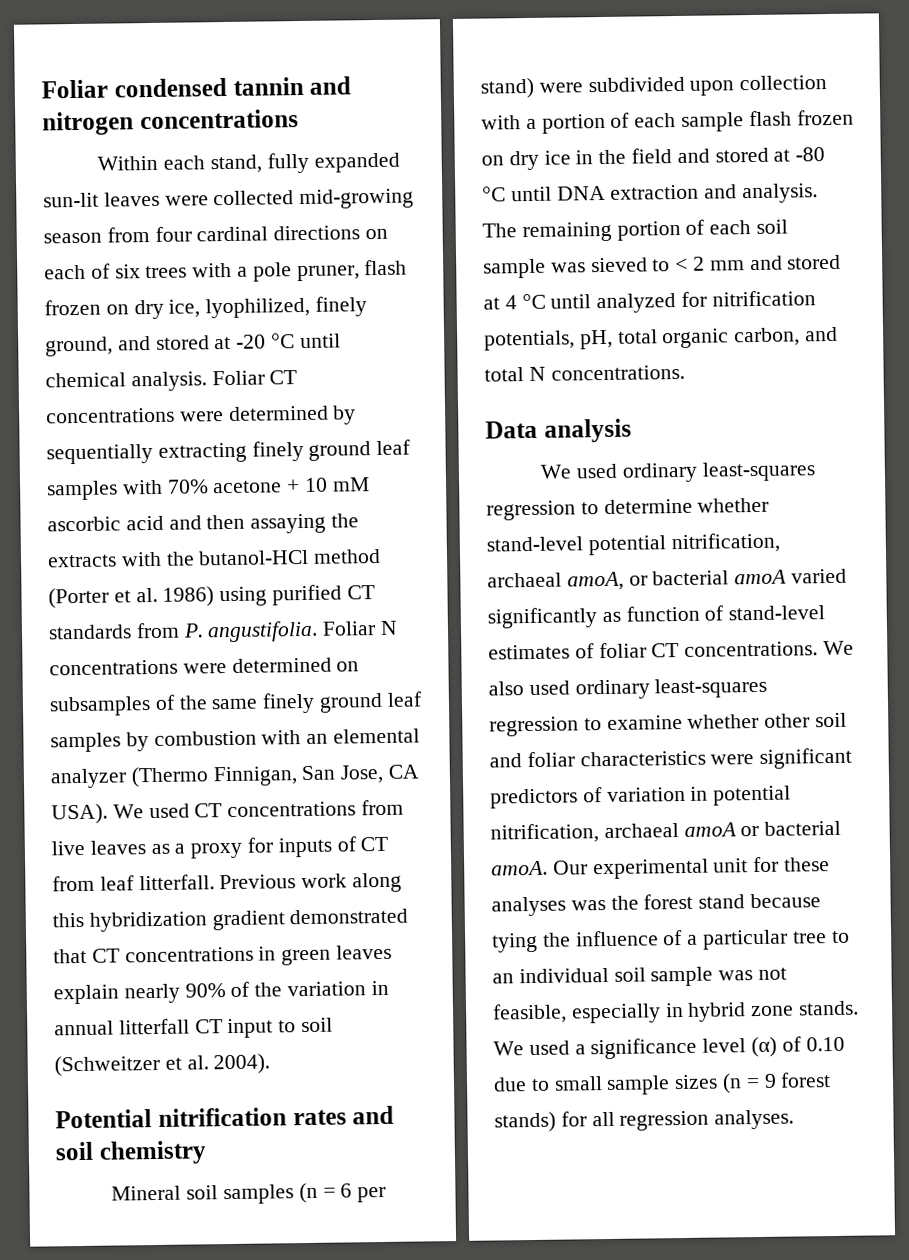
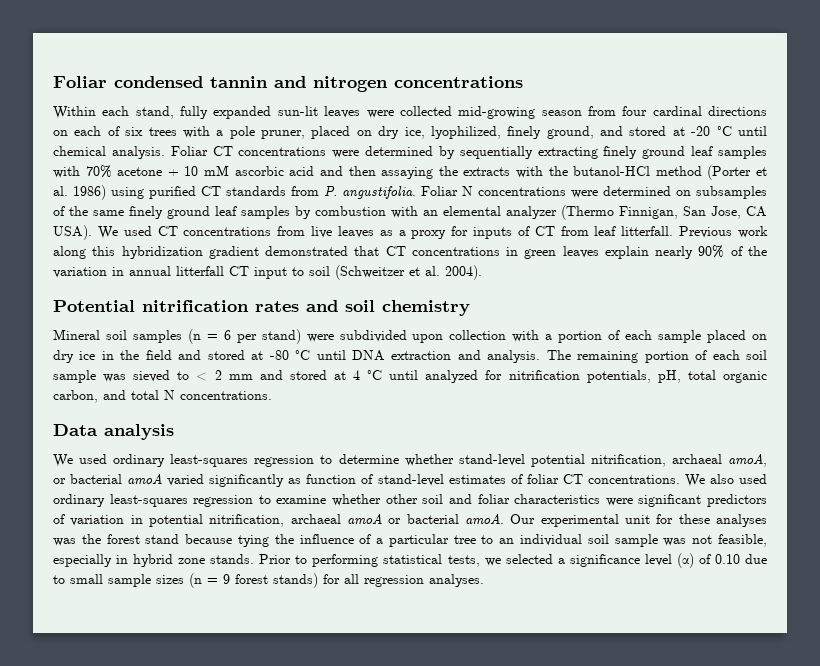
[364,259,408,276] [44,299,101,316] flash frozen -> [311,126,351,139] placed
[748,109,854,127] flash frozen -> [707,330,747,343] placed
[493,1040,570,1056] We used -> [259,554,553,567] Prior to performing statistical tests, we selected

